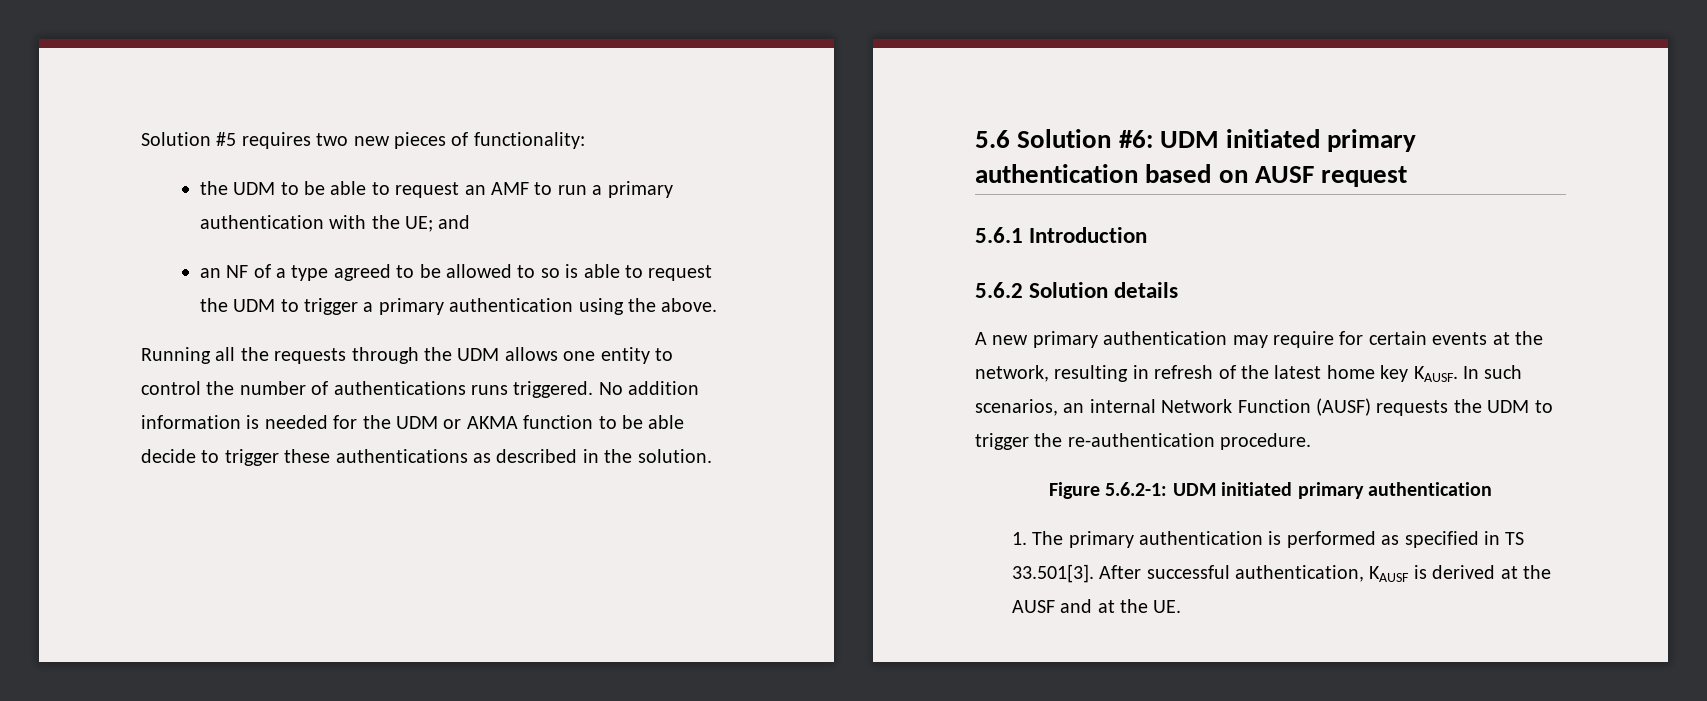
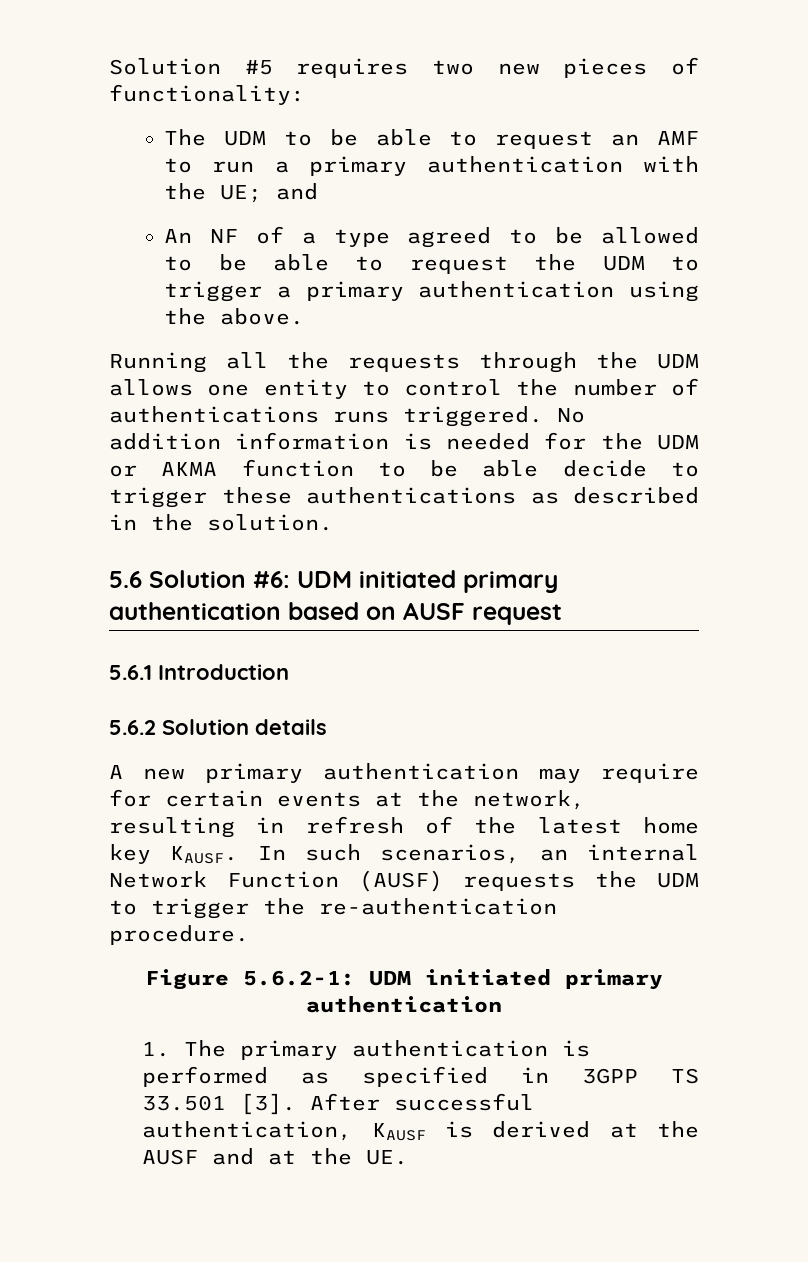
[199,181,228,195] the -> [164,129,207,146] The
[199,268,221,278] an -> [164,229,193,243] An
[540,264,579,278] so is -> [218,254,247,271] be
[1505,532,1525,545] [1011,564,1094,583] TS 33.501[3]. -> [582,1068,699,1084] [142,1093,297,1115] 3GPP TS 33.501 [3].

